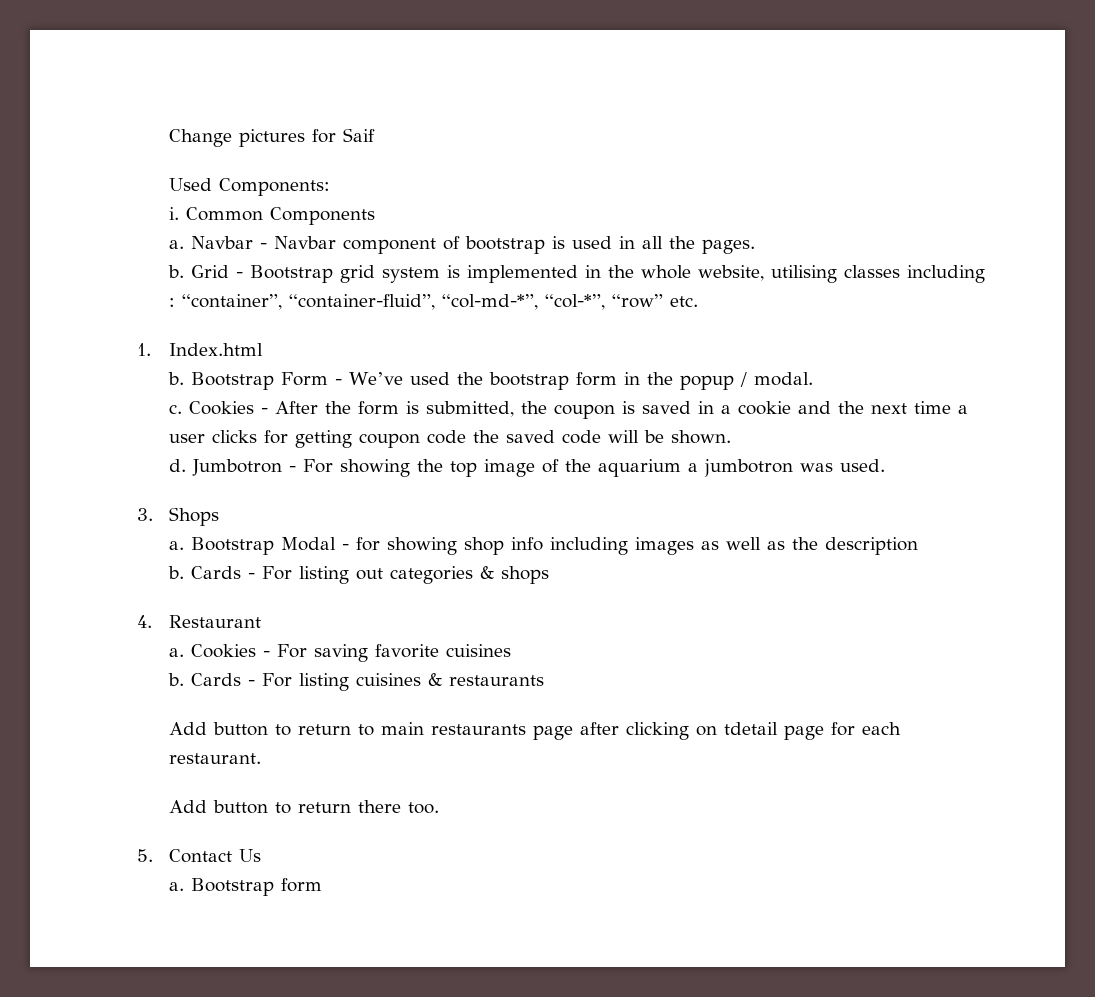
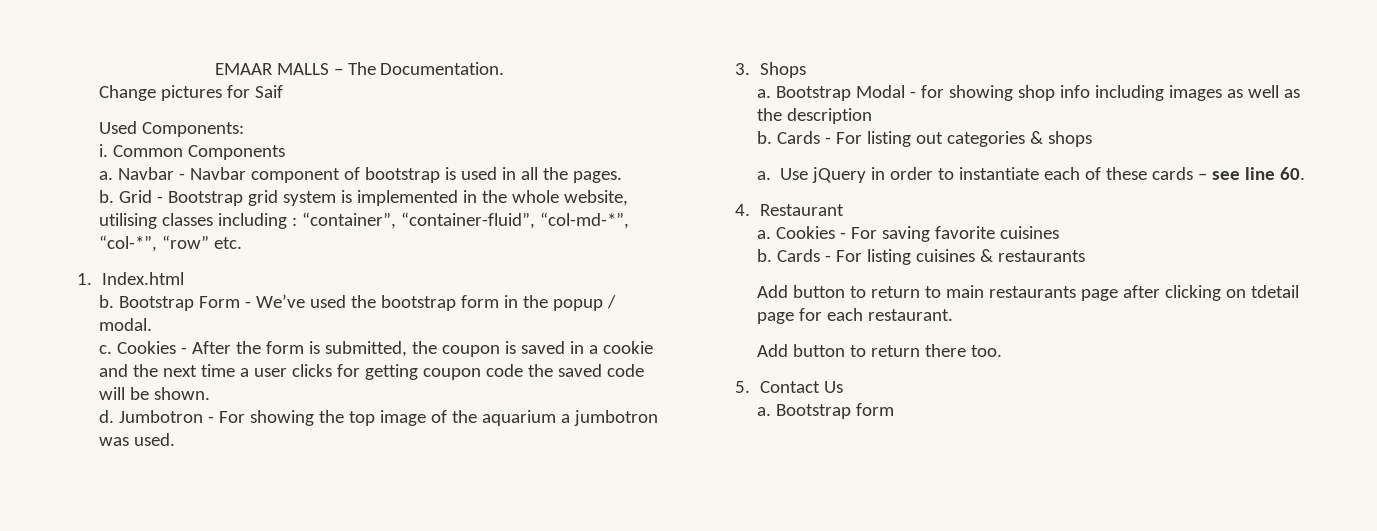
(169, 138) none -> [214,62,505,75] EMAAR MALLS – The Documentation. //
(550, 575) none -> [756,167,1306,183] // a. Use jQuery in order to instantiate each of these cards – see line 60.

